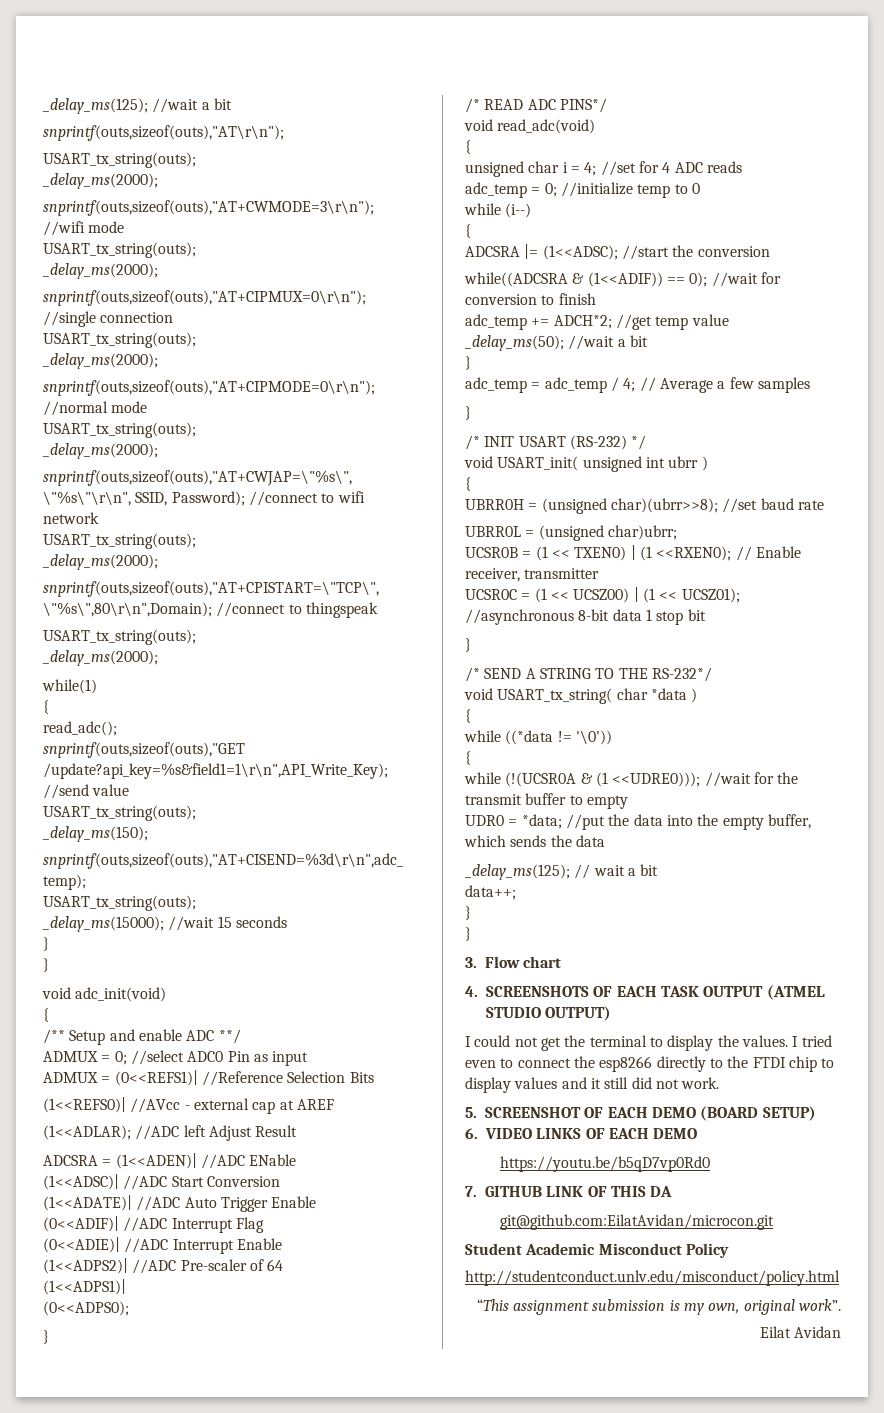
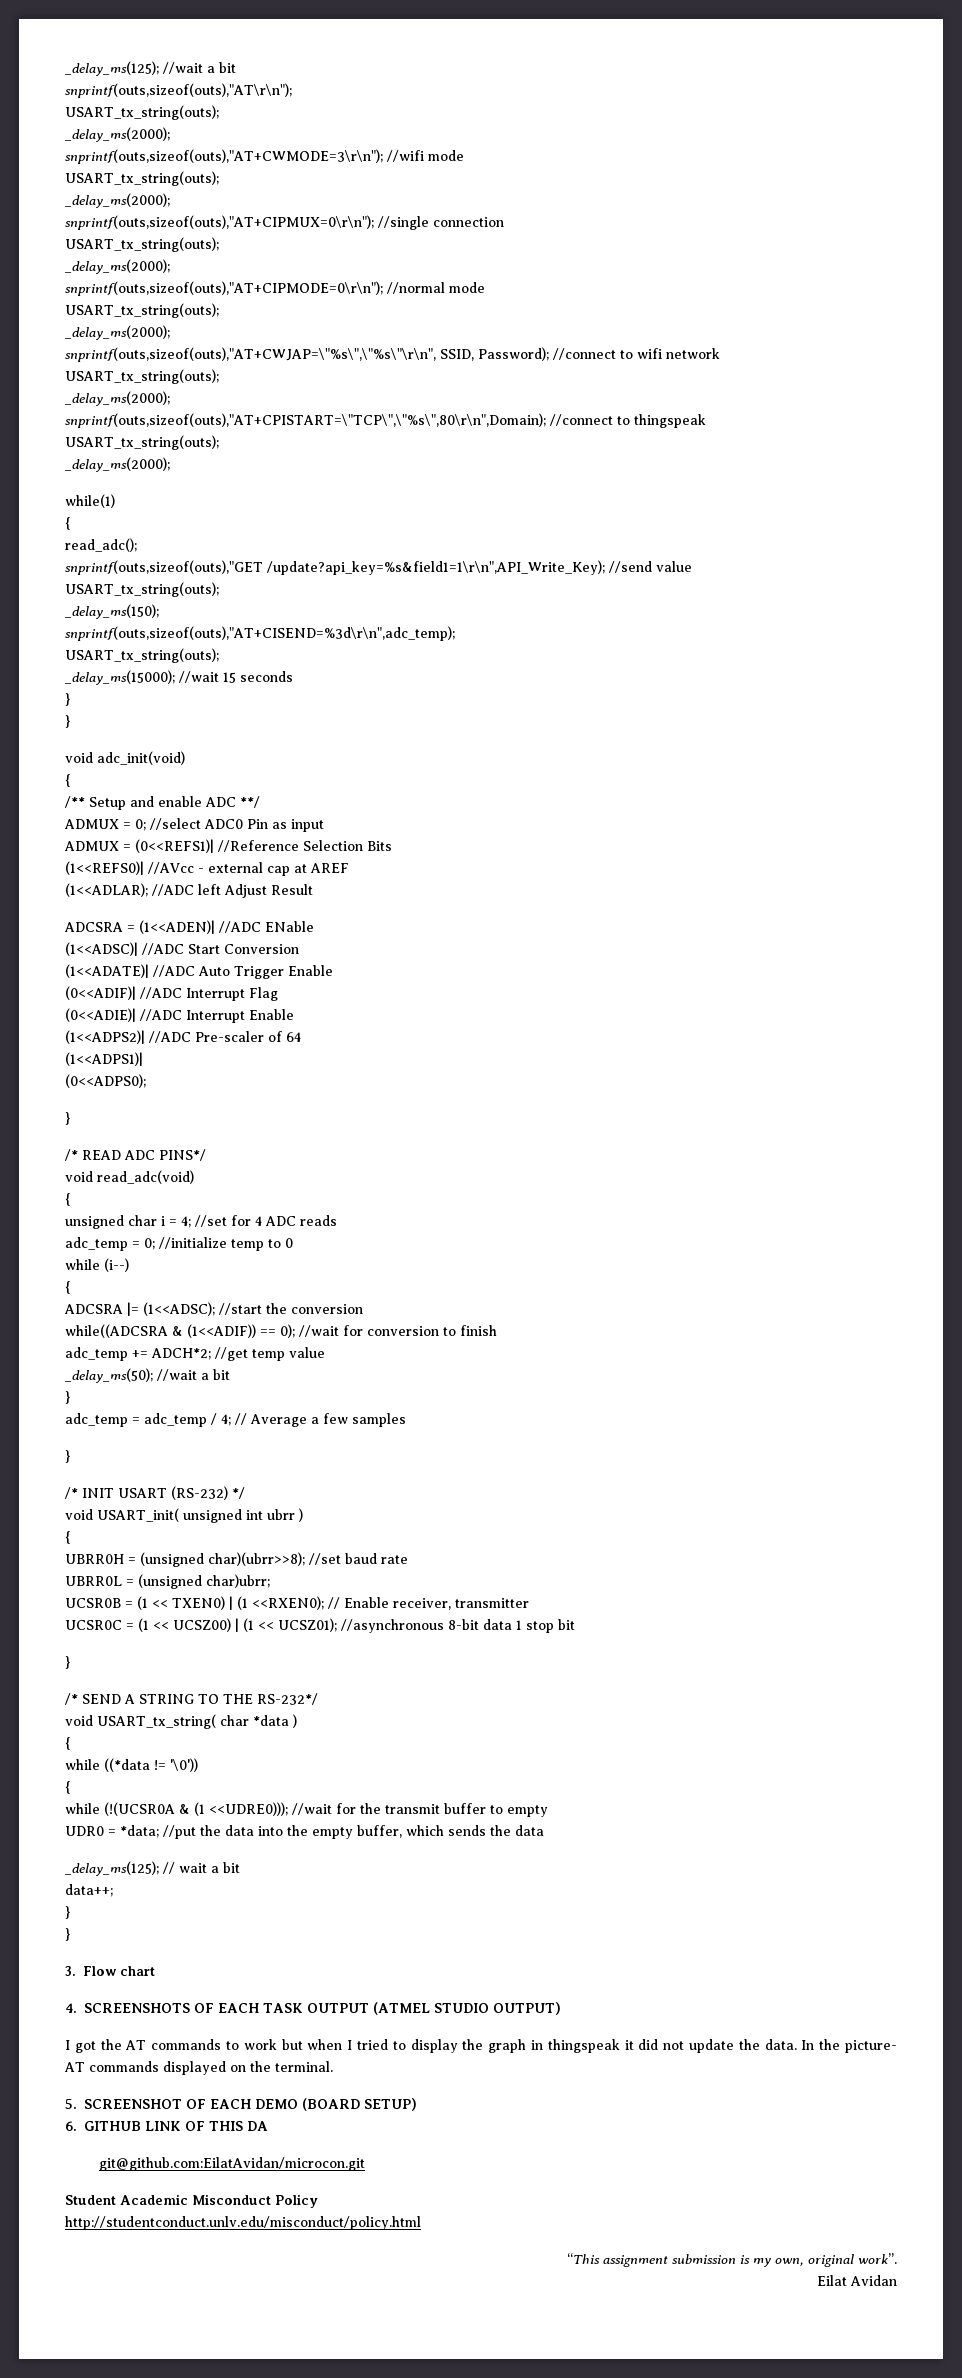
[474,1035,832,1051] [465,1056,835,1072] [465,1077,720,1093] could not get the terminal to display the values. I tried even to connect the esp8266 directly to the FTDI chip to display values and it still did not work. -> [74,2039,897,2053] [64,2061,333,2075] got the AT commands to work but when I tried to display the graph in thingspeak it did not update the data. In the picture- AT commands displayed on the terminal.
[485,1128,698,1139] [500,1156,711,1172] [465,1186,477,1197] VIDEO LINKS OF EACH DEMO // https://youtu.be/b5qD7vp0Rd0 // 7. -> (77, 2126) none

